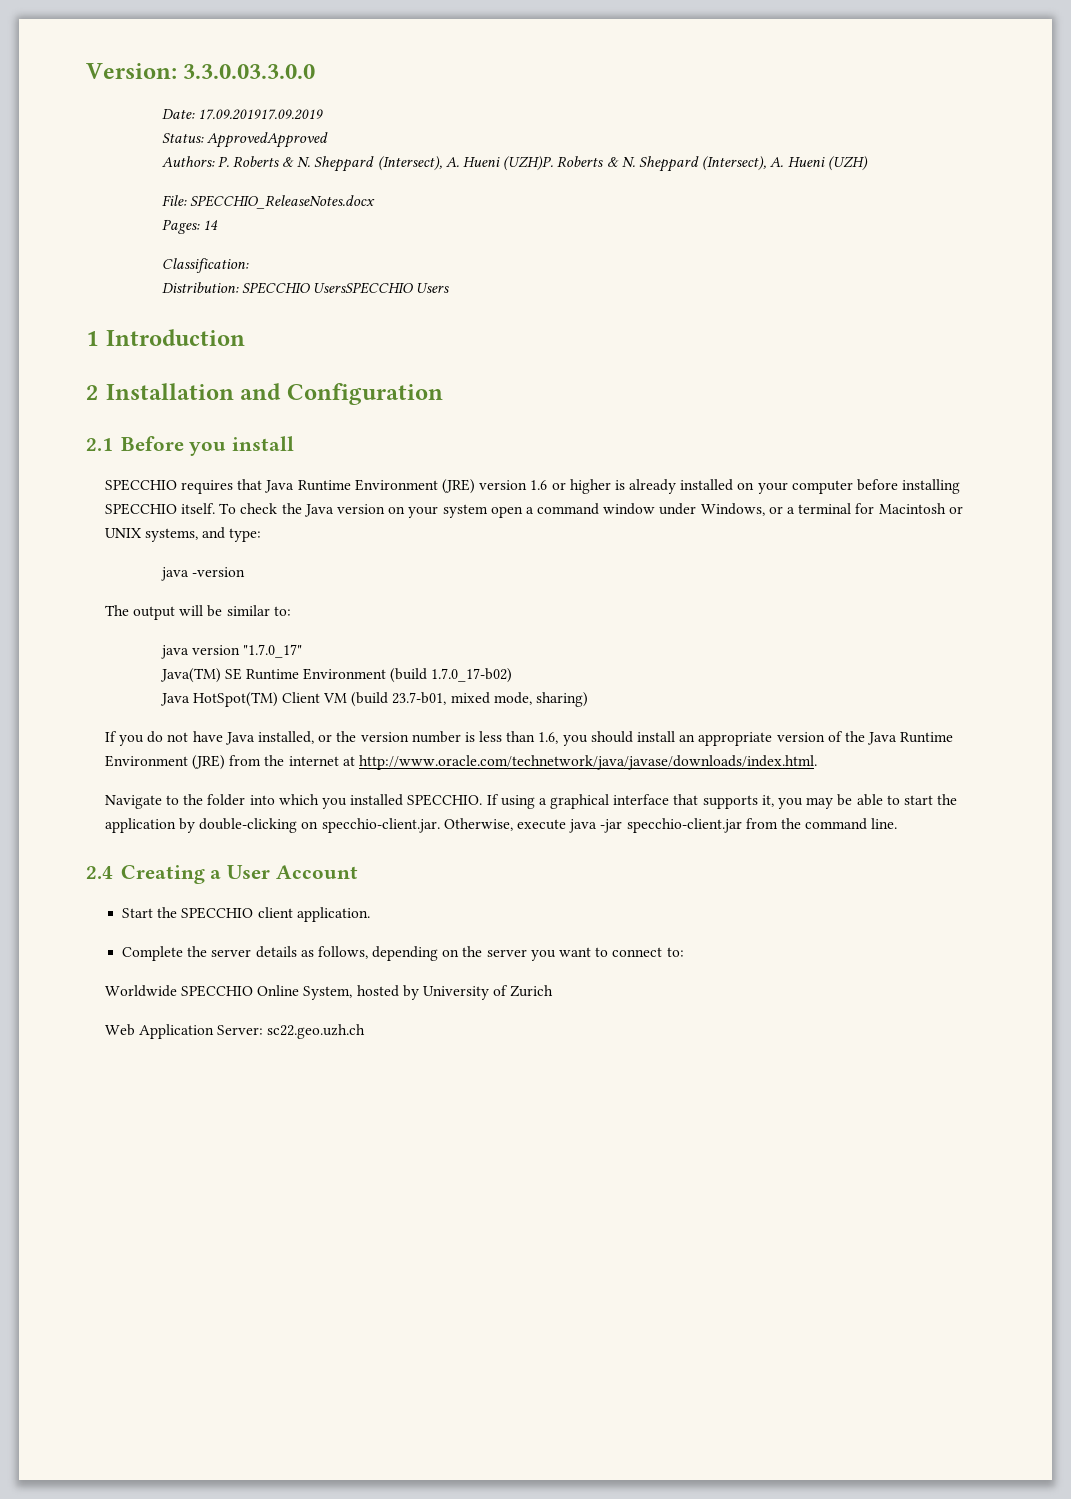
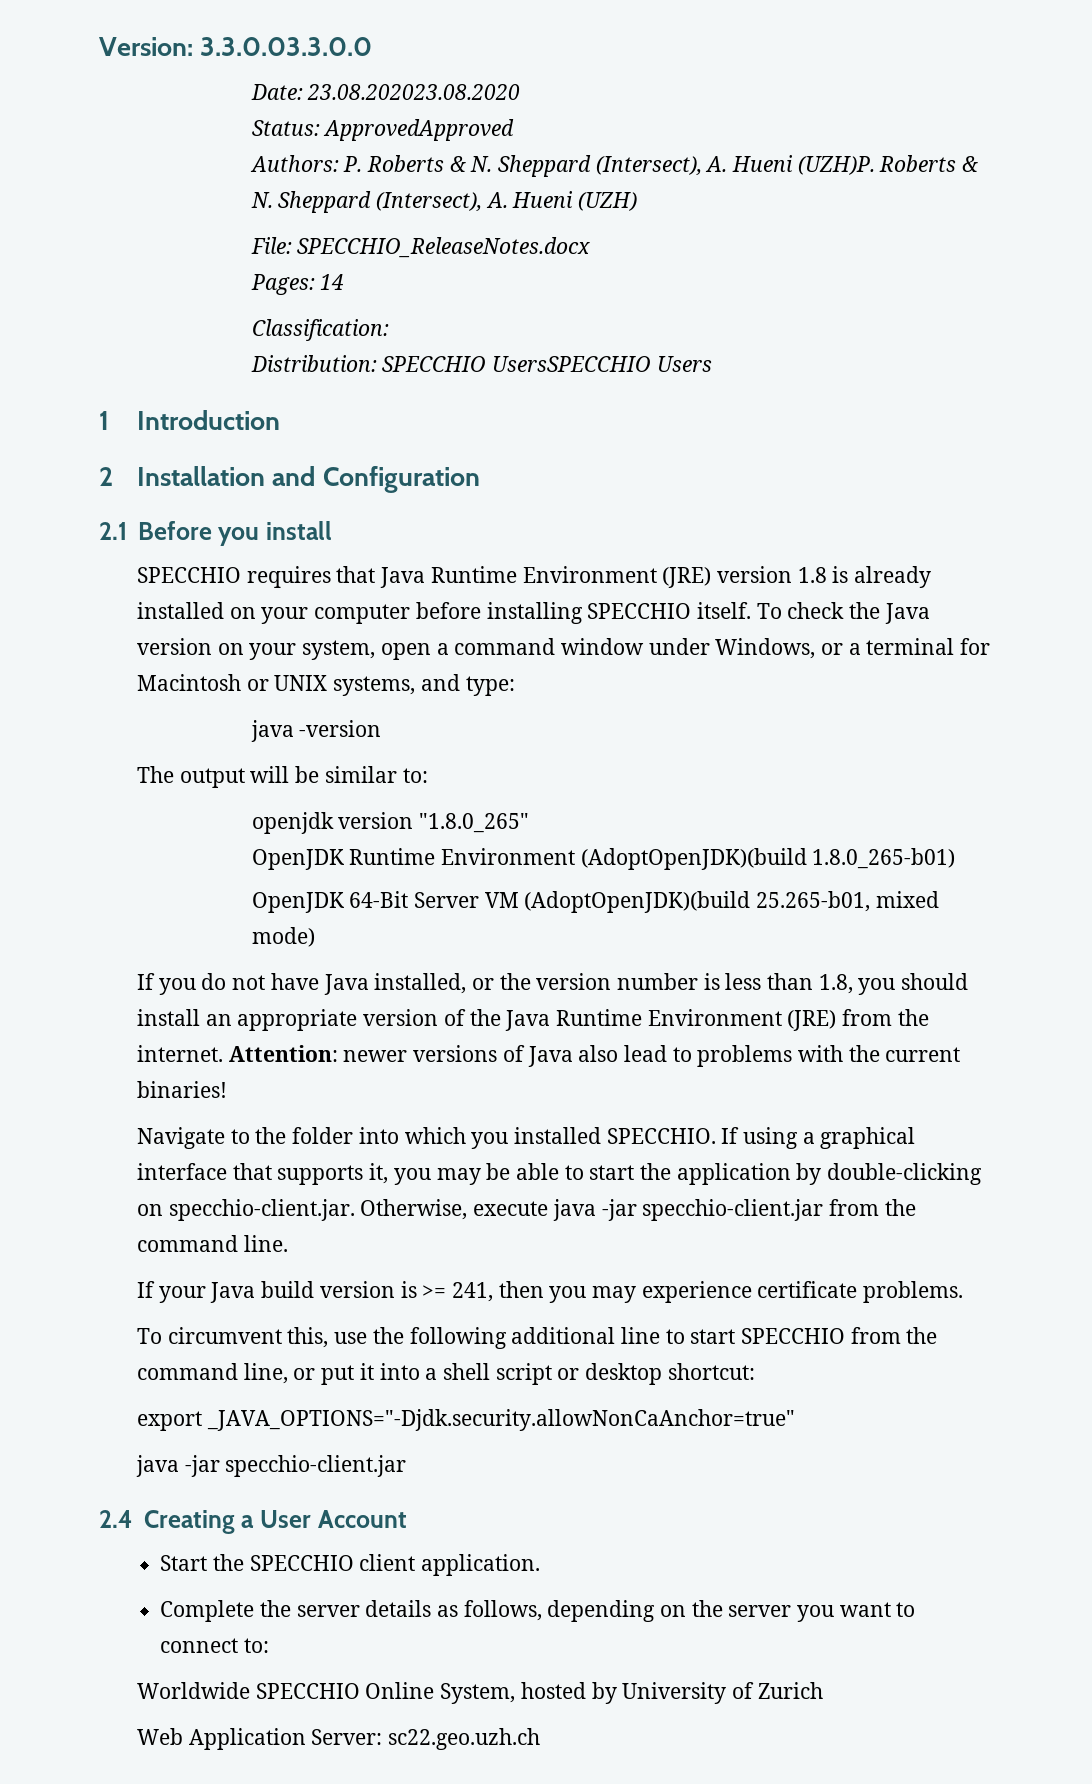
[197,109,324,120] 17.09.201917.09.2019 -> [307,84,521,100] 23.08.202023.08.2020
[530,479,611,494] 1.6 or higher -> [797,567,827,583] 1.8
[442,504,488,518] system -> [302,640,376,660] system,
[160,644,302,659] [159,668,513,683] [159,692,589,707] java version "1.7.0_17" // Java(TM) SE Runtime Environment (build 1.7.0_17-b02) // Java HotSpot(TM) Client VM (build 23.7-b01, mixed mode, sharing) -> [251,812,529,834] [251,848,956,870] [251,891,939,913] [251,927,315,947] openjdk version "1.8.0_265" // OpenJDK Runtime Environment (AdoptOpenJDK)(build 1.8.0_265-b01) // OpenJDK 64-Bit Server VM (AdoptOpenJDK)(build 25.265-b01, mixed mode)
[538,732,559,744] 1.6, -> [818,974,853,994] 1.8,
[288,755,817,770] internet at http://www.oracle.com/technetwork/java/javase/downloads/index.html. -> [137,1045,961,1067] [137,1081,228,1098] internet. Attention: newer versions of Java also lead to problems with the current binaries!
(898, 823) none -> [137,1281,963,1303] [137,1327,938,1349] [137,1363,755,1385] [137,1409,795,1431] [136,1455,407,1477] // If your Java build version is >= 241, then you may experience certificate problems. // To circumvent this, use the following additional line to start SPECCHIO from the command line, or put it into a shell script or desktop shortcut: // export _JAVA_OPTIONS="-Djdk.security.allowNonCaAnchor=true" // java -jar specchio-client.jar

